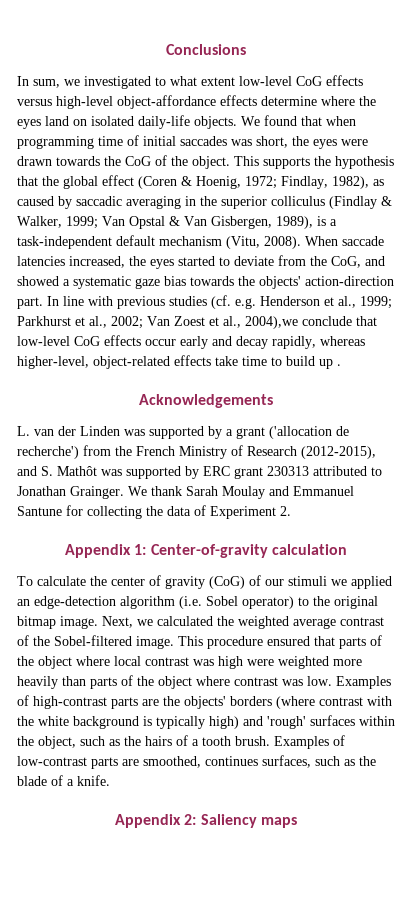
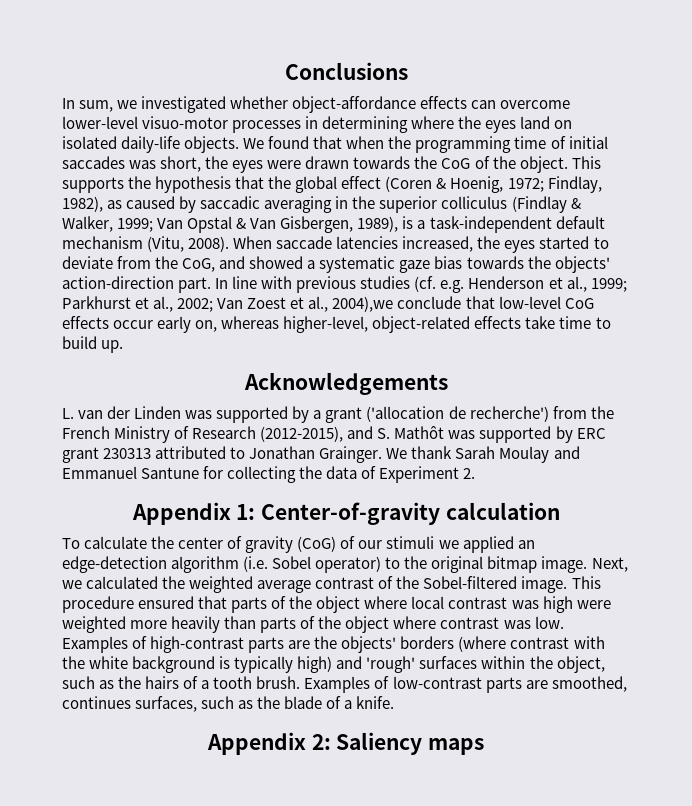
[155,75,363,86] [17,95,317,109] to what extent low-level CoG effects versus high-level object-affordance effects determine -> [230,96,571,113] [62,116,409,133] whether object-affordance effects can overcome lower-level visuo-motor processes in determining
(356, 121) none -> [388,136,412,149] the
[212,336,316,349] and decay rapidly, -> [195,320,218,332] on,
[319,359,341,369] up . -> [101,340,124,353] up.

